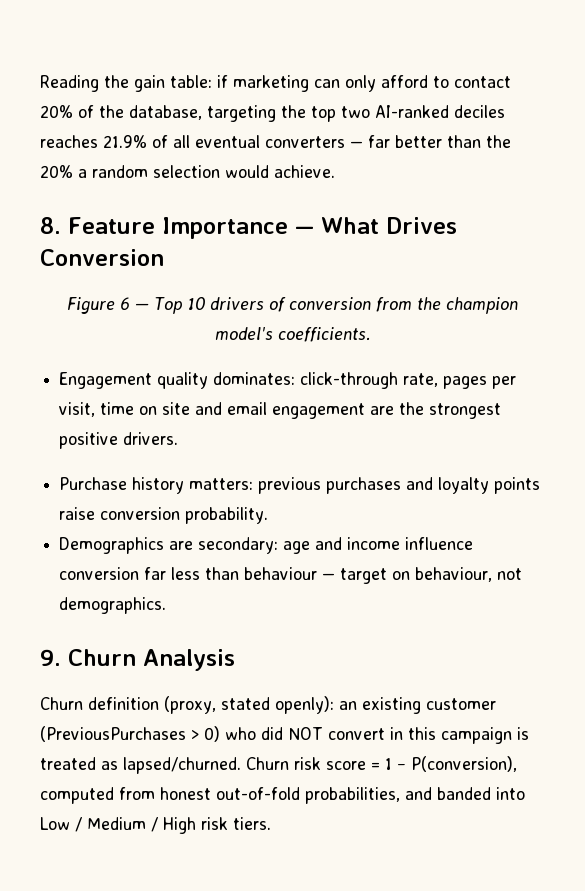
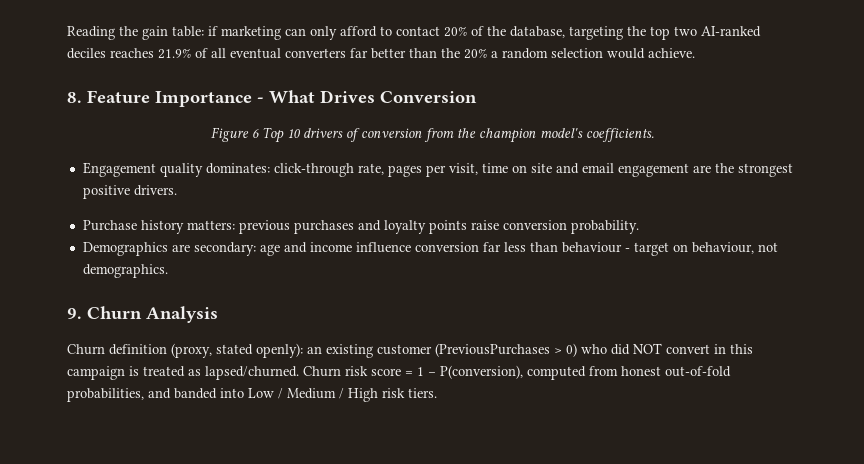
[350,141,363,148] — -> (346, 53) none
[294,226,314,234] — -> [257,97,264,103] -
[135,303,150,310] — -> (259, 133) none
[322,573,336,580] — -> [624,248,630,252] -

